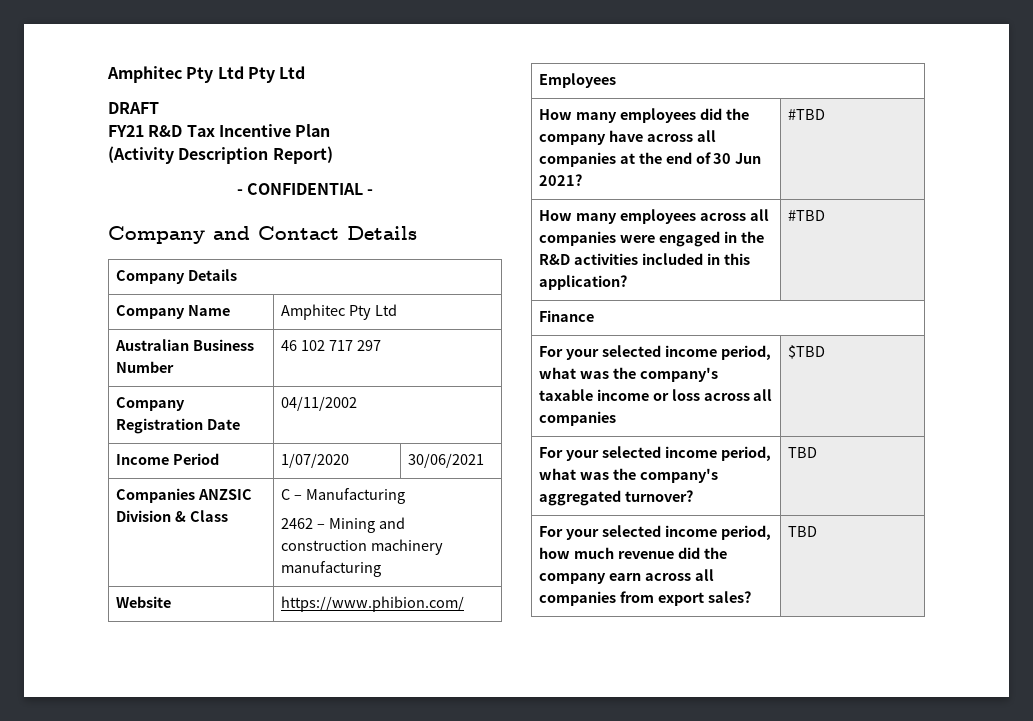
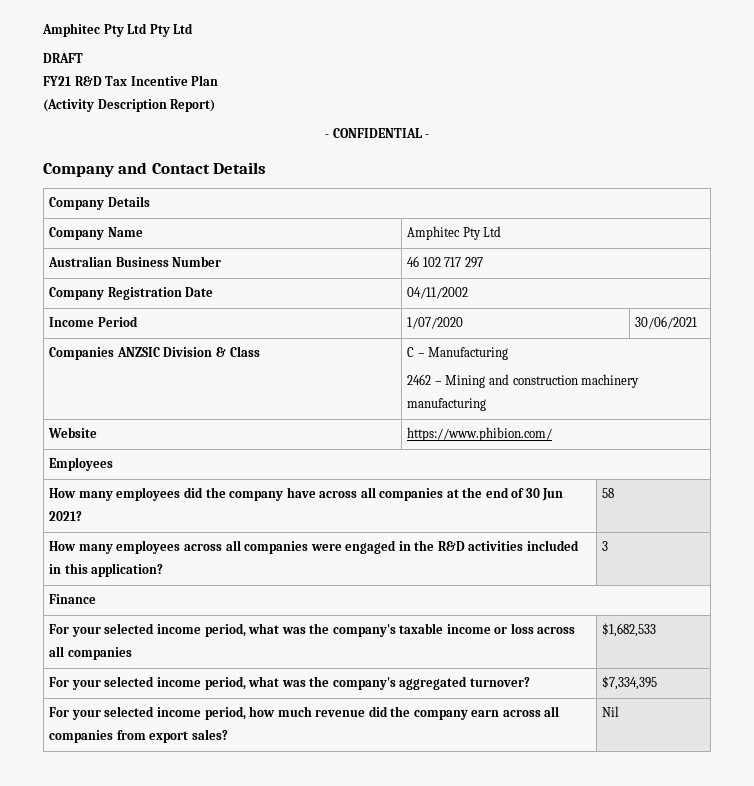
[787,109,825,120] #TBD -> [602,488,615,498] 58
[787,210,825,221] #TBD -> [602,541,609,551] 3
[787,345,825,359] $TBD -> [602,623,657,637] $1,682,533
[787,447,817,458] TBD -> [602,676,658,690] $7,334,395
[787,526,817,537] TBD -> [602,706,620,717] Nil

